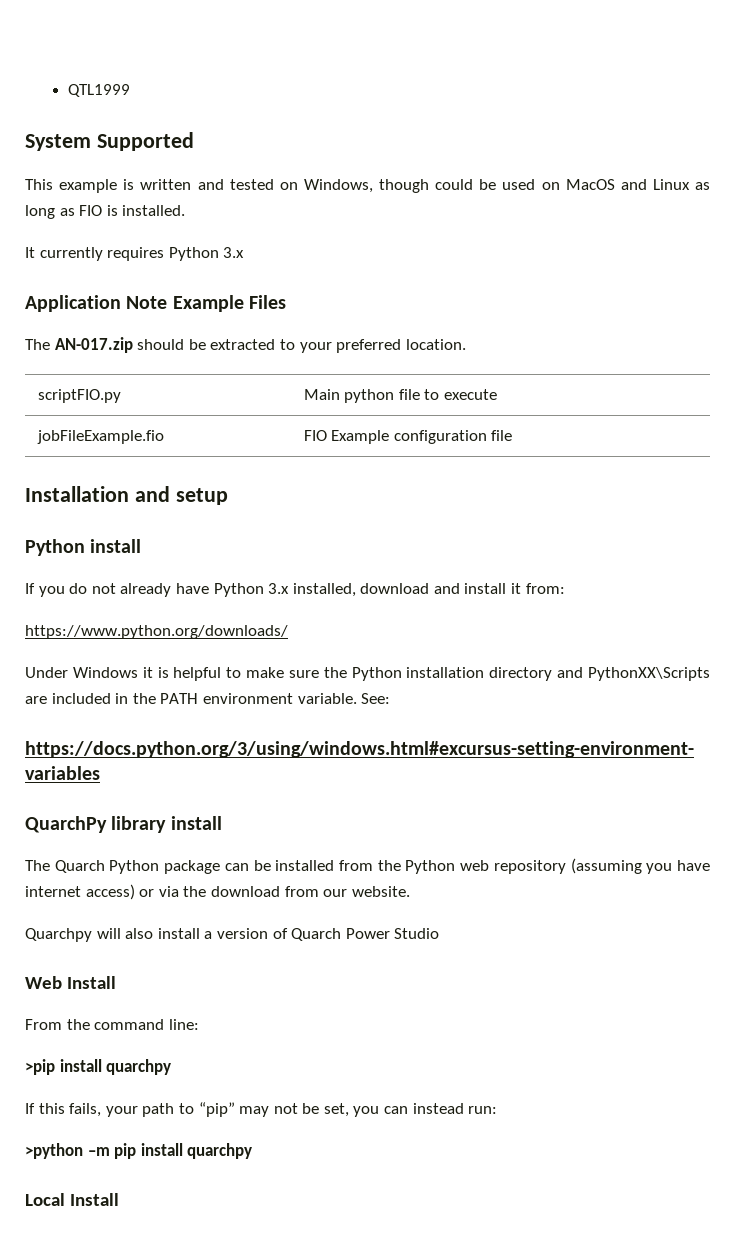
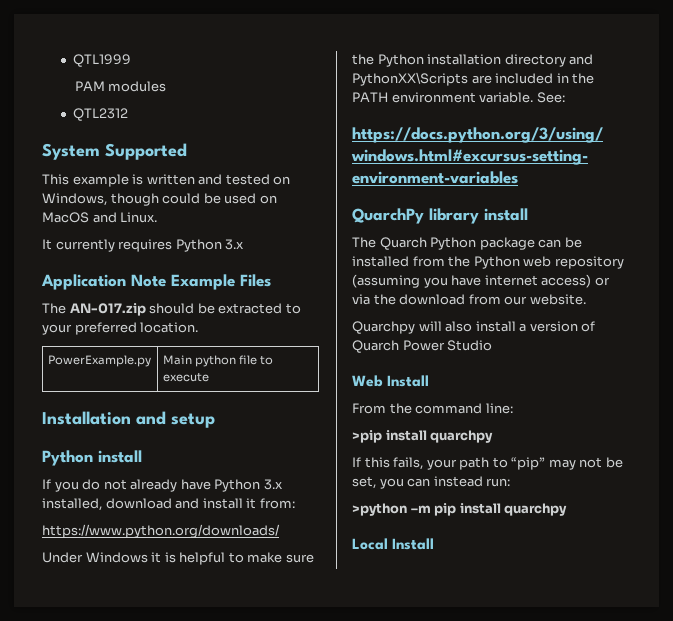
(130, 90) none -> [74,81,167,92] [72,108,128,121] // PAM modules // QTL2312
[652,179,710,190] [25,205,186,219] Linux as long as FIO is installed. -> [120,212,158,223] Linux.
[37,389,121,403] scriptFIO.py -> [47,355,151,367] PowerExample.py
[36,430,164,444] [303,430,513,444] // jobFileExample.fio | FIO Example configuration file -> (209, 377) none

